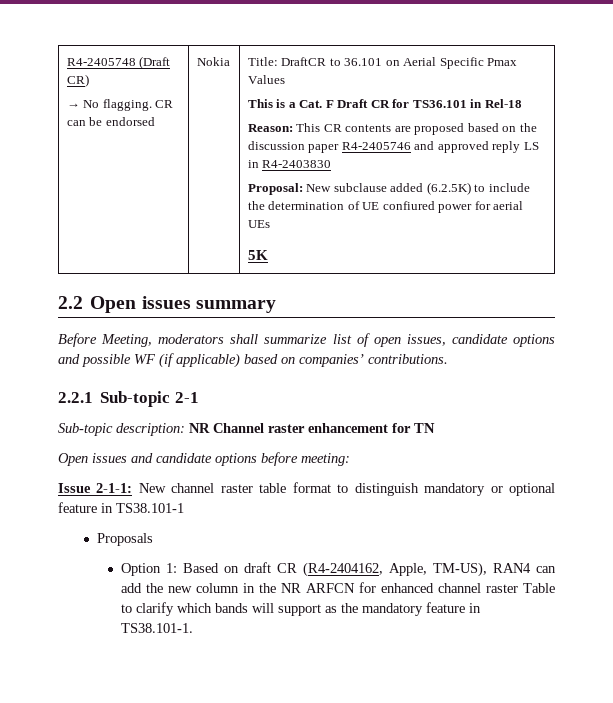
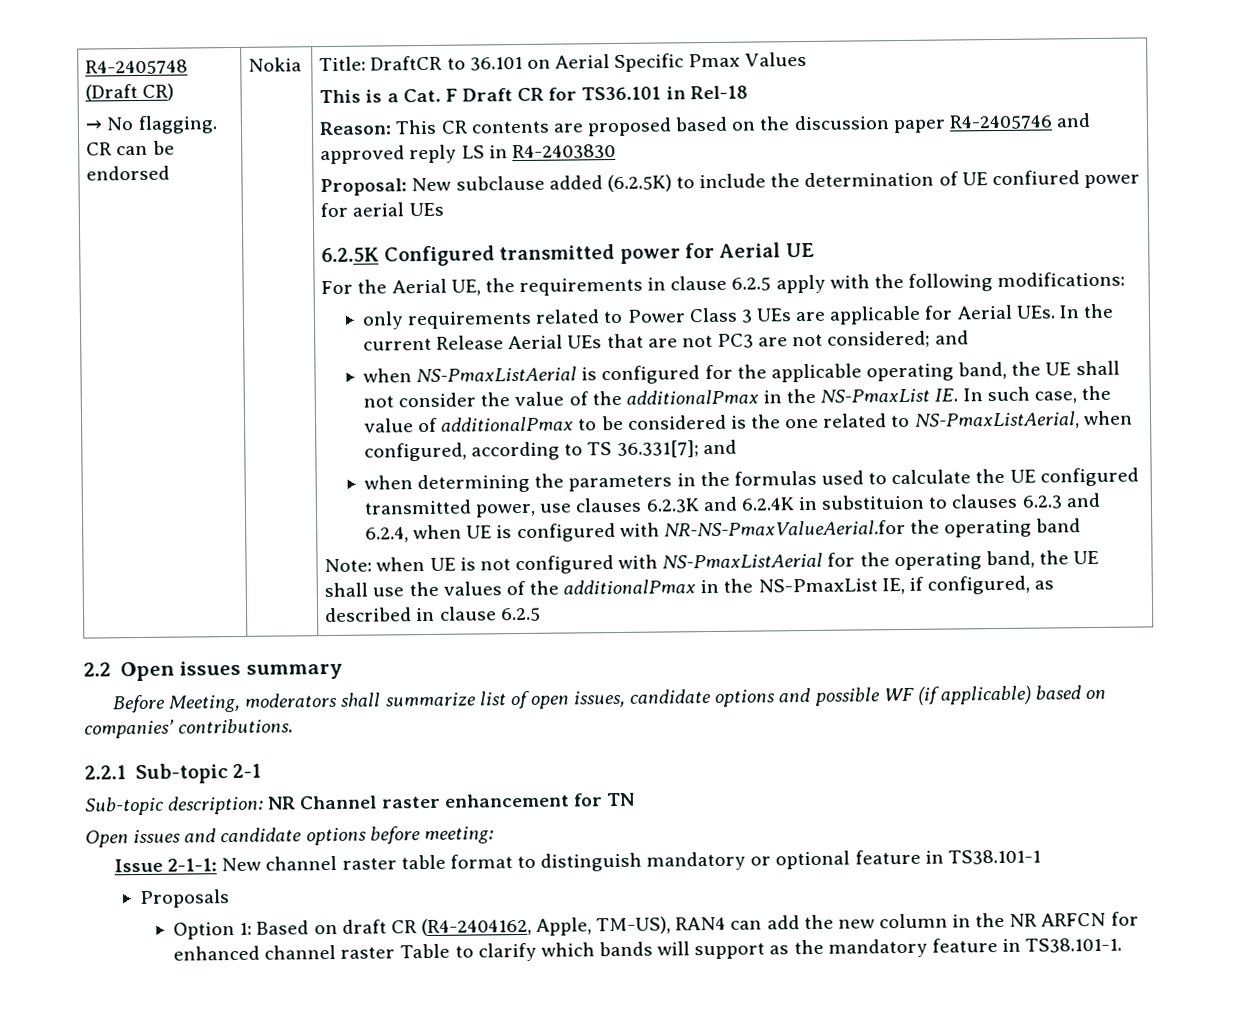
[247,250,268,260] 5K -> [321,242,815,267] [321,271,1126,297] [362,303,1113,330] [363,330,969,351] [363,360,1120,385] [363,385,1111,408] [364,410,1133,433] [364,439,737,462] [364,467,1139,494] [364,492,1100,518] [365,518,1082,543] [324,550,1100,575] [324,575,1055,598] [324,606,541,623] 6.2.5K Configured transmitted power for Aerial UE // For the Aerial UE, the requirements in clause 6.2.5 apply with the following modifications: // only requirements related to Power Class 3 UEs are applicable for Aerial UEs. In the current Release Aerial UEs that are not PC3 are not considered; and // when NS-PmaxListAerial is configured for the applicable operating band, the UE shall not consider the value of the additionalPmax in the NS-PmaxList IE. In such case, the value of additionalPmax to be considered is the one related to NS-PmaxListAerial, when configured, according to TS 36.331[7]; and // when determining the parameters in the formulas used to calculate the UE configured transmitted power, use clauses 6.2.3K and 6.2.4K in substituion to clauses 6.2.3 and 6.2.4, when UE is configured with NR-NS-PmaxValueAerial.for the operating band // Note: when UE is not configured with NS-PmaxListAerial for the operating band, the UE shall use the values of the additionalPmax in the NS-PmaxList IE, if configured, as described in clause 6.2.5

